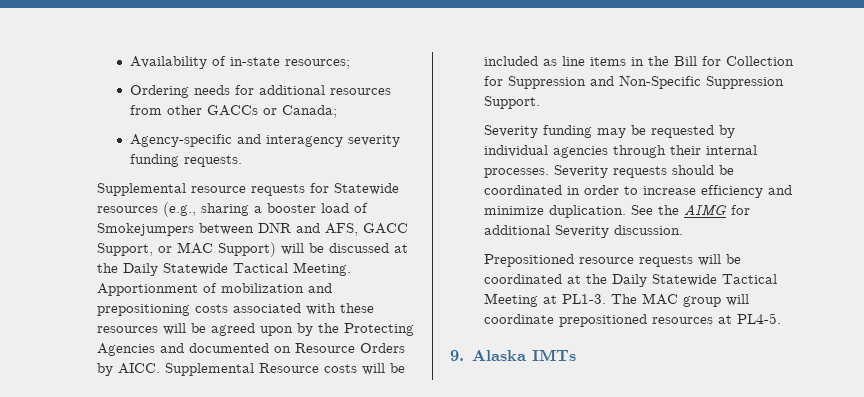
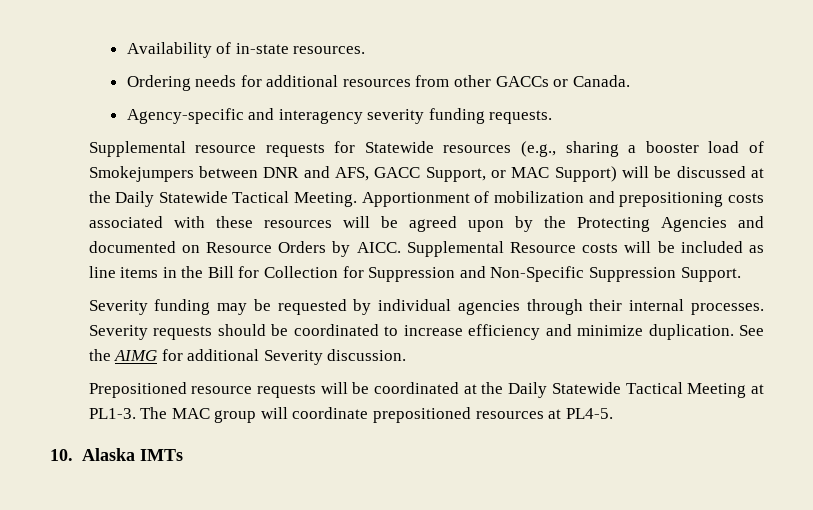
[285,59,351,69] resources; -> [293,46,366,54] resources.
[282,105,338,118] Canada; -> [572,75,630,87] Canada.
[566,185,619,195] in order -> (379, 330) none
[450,350,464,361] 9. -> [50,449,73,461] 10.

